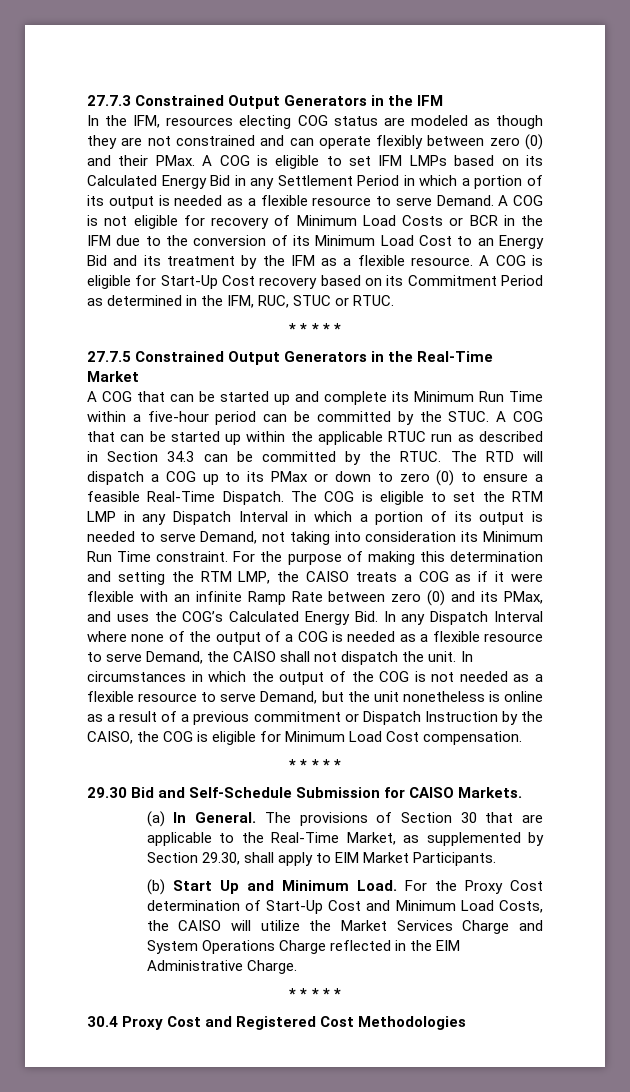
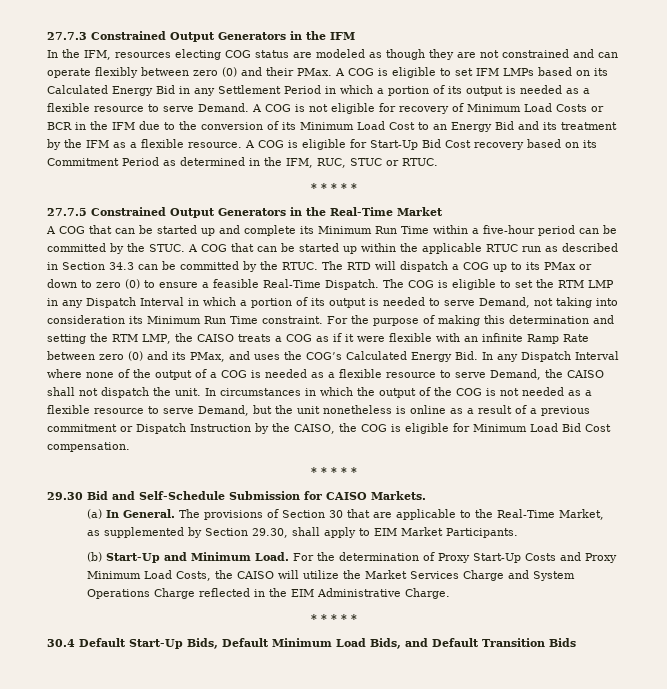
(218, 282) none -> [422,139,441,148] Bid
(383, 736) none -> [562,423,581,432] Bid
[172,880,239,894] Start Up -> [106,553,161,563] Start-Up
[464,880,544,894] [146,900,391,914] Proxy Cost determination of Start-Up Cost and -> [339,552,618,563] determination of Proxy Start-Up Costs and Proxy
[122,1016,467,1030] Proxy Cost and Registered Cost Methodologies -> [79,638,576,649] Default Start-Up Bids, Default Minimum Load Bids, and Default Transition Bids

